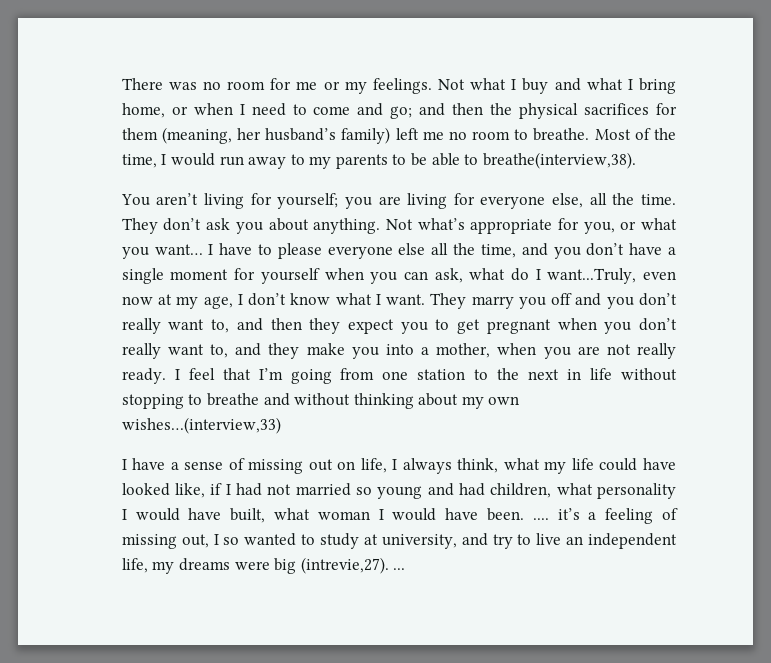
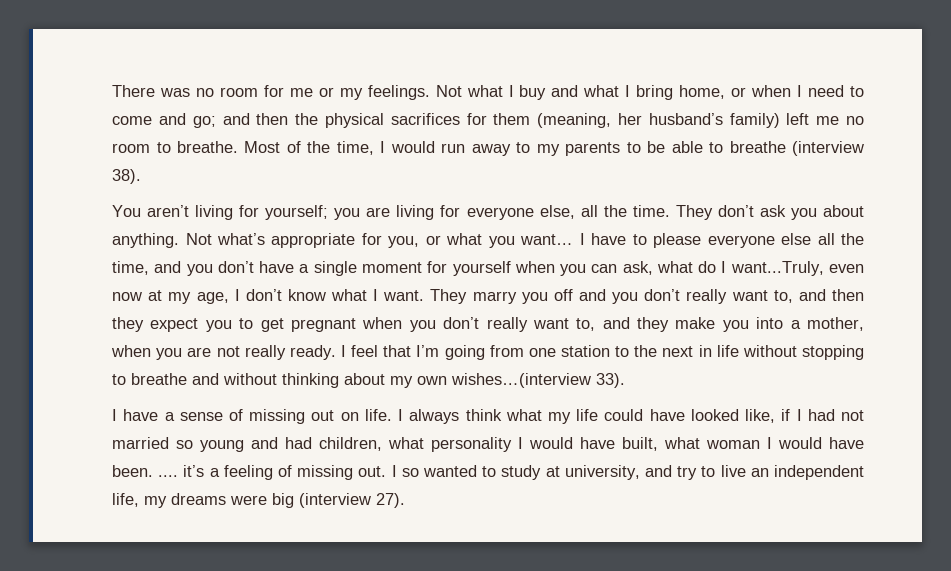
[482,152,636,169] breathe(interview,38). -> [729,141,864,156] [112,169,142,184] breathe (interview 38).
[121,417,281,434] wishes…(interview,33) -> [451,373,626,388] wishes…(interview 33).
[360,458,387,473] life, -> [364,409,392,421] life.
[457,458,499,473] think, -> [465,409,502,421] think
[181,534,209,548] out, -> [358,466,387,477] out.
[300,557,406,574] (intrevie,27). ... -> [299,493,406,508] (interview 27).

